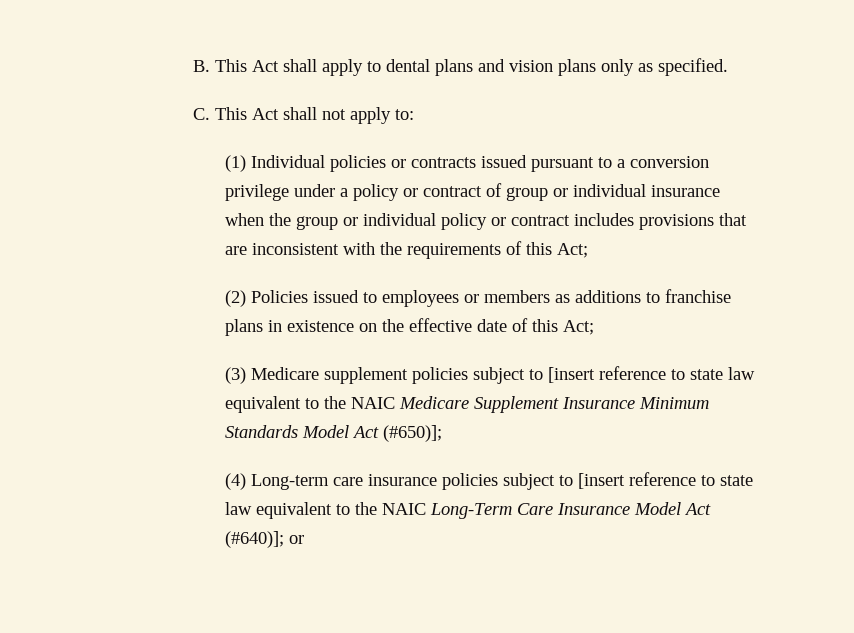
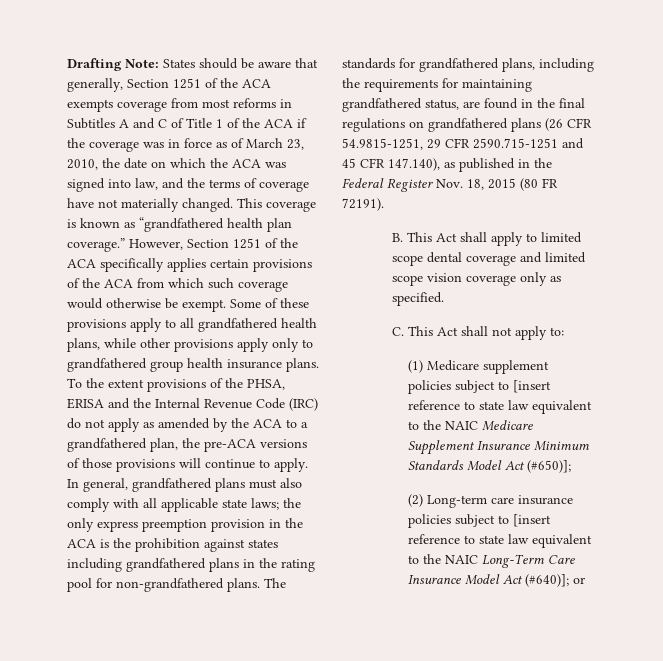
(192, 66) none -> [67,58,318,71] [67,78,271,92] [67,98,292,112] [67,118,307,129] [67,138,304,152] [67,158,286,170] [67,178,309,192] [67,198,316,212] [67,217,292,232] [67,238,298,252] [67,258,312,272] [67,278,288,292] [67,298,309,312] [67,318,317,332] [67,338,313,352] [67,358,319,372] [67,378,285,392] [67,398,318,411] [67,418,308,432] [67,438,307,452] [67,458,308,472] [67,478,302,492] [67,498,301,512] [67,518,303,532] [67,538,278,552] [67,558,315,572] [67,578,286,592] [342,58,594,72] [342,78,532,92] [342,98,585,112] [342,118,592,132] [342,138,584,150] [342,158,552,172] [342,178,558,192] [342,198,384,211] Drafting Note: States should be aware that generally, Section 1251 of the ACA exempts coverage from most reforms in Subtitles A and C of Title 1 of the ACA if the coverage was in force as of March 23, 2010, the date on which the ACA was signed into law, and the terms of coverage have not materially changed. This coverage is known as “grandfathered health plan coverage.” However, Section 1251 of the ACA specifically applies certain provisions of the ACA from which such coverage would otherwise be exempt. Some of these provisions apply to all grandfathered health plans, while other provisions apply only to grandfathered group health insurance plans. To the extent provisions of the PHSA, ERISA and the Internal Revenue Code (IRC) do not apply as amended by the ACA to a grandfathered plan, the pre-ACA versions of those provisions will continue to apply. In general, grandfathered plans must also comply with all applicable state laws; the only express preemption provision in the ACA is the prohibition against states including grandfathered plans in the rating pool for non-grandfathered plans. The standards for grandfathered plans, including the requirements for maintaining grandfathered status, are found in the final regulations on grandfathered plans (26 CFR 54.9815-1251, 29 CFR 2590.715-1251 and 45 CFR 147.140), as published in the Federal Register Nov. 18, 2015 (80 FR 72191). //
[385,59,596,76] dental plans and vision plans -> [540,232,582,243] [391,252,586,266] [391,273,516,286] limited scope dental coverage and limited scope vision coverage
[251,155,710,172] [225,183,721,201] [225,213,748,230] [225,241,589,259] [225,289,732,307] [225,318,595,336] [225,367,247,384] Individual policies or contracts issued pursuant to a conversion privilege under a policy or contract of group or individual insurance when the group or individual policy or contract includes provisions that are inconsistent with the requirements of this Act; // (2) Policies issued to employees or members as additions to franchise plans in existence on the effective date of this Act; // (3) -> (424, 366) none
[225,473,247,490] (4) -> [408,494,424,507] (2)

